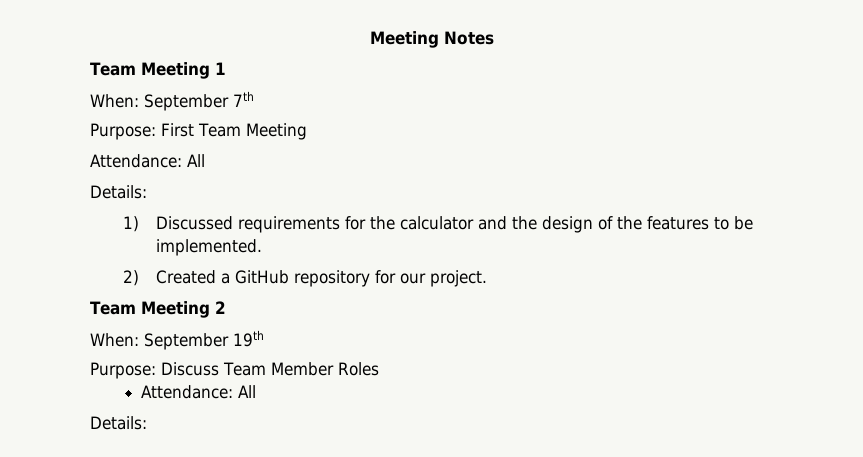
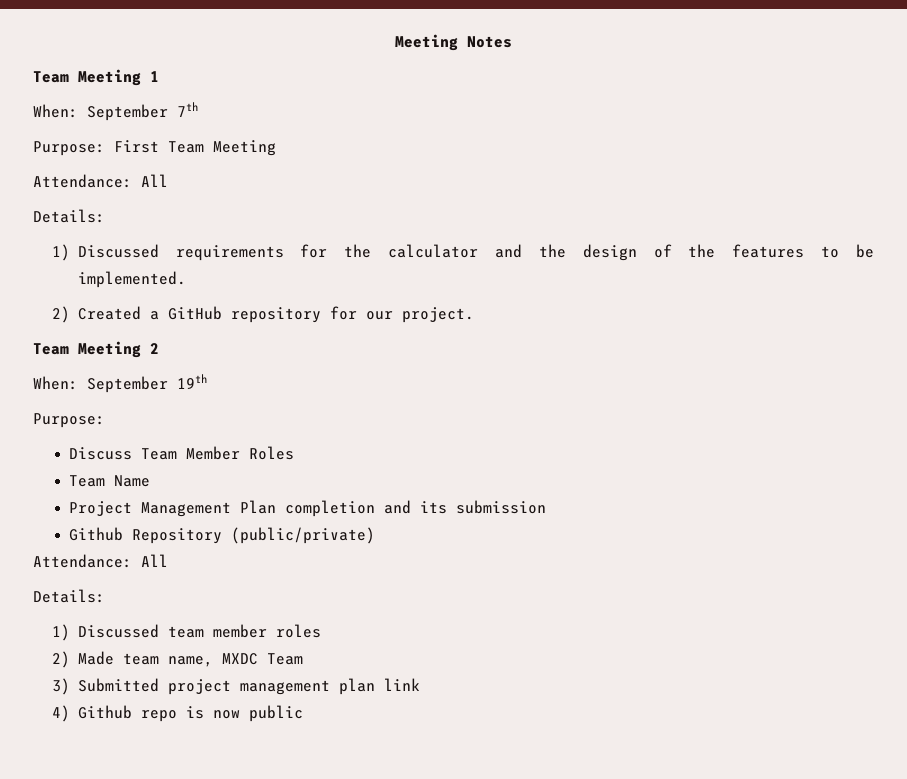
(156, 370) none -> (105, 420) //
[140,385,256,399] [90,416,147,430] Attendance: All // Details: -> [69,475,151,487] [69,500,547,517] [69,527,376,544] [33,554,168,568] [33,589,105,603] [51,624,321,641] [51,651,303,668] [51,678,420,695] [51,705,303,722] Team Name // Project Management Plan completion and its submission // Github Repository (public/private) // Attendance: All // Details: // 1) Discussed team member roles // 2) Made team name, MXDC Team // 3) Submitted project management plan link // 4) Github repo is now public

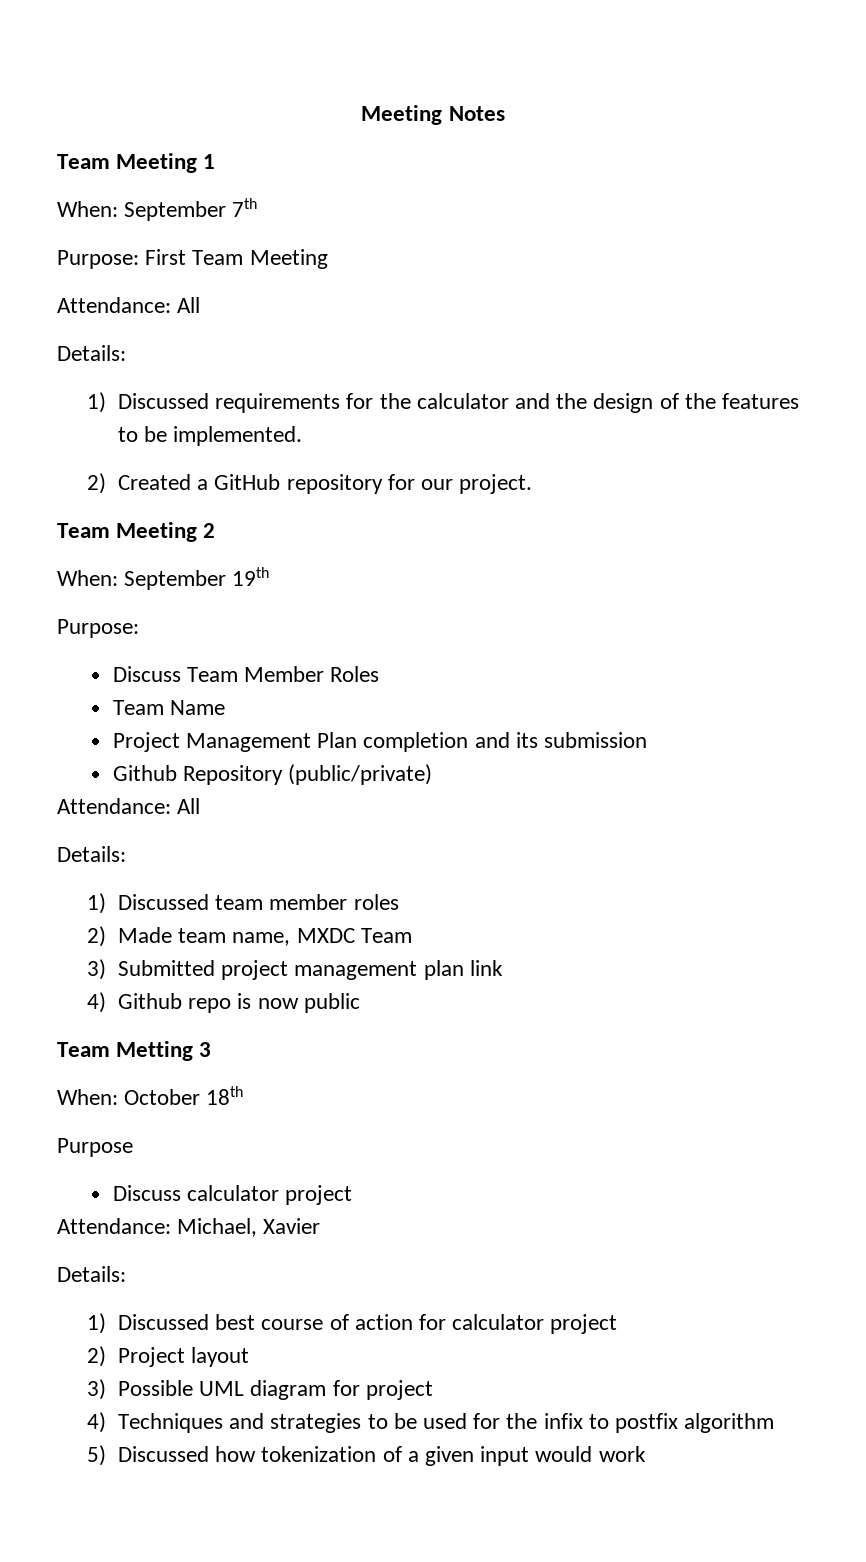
(303, 713) none -> [57,1041,212,1061] [57,1086,244,1105] [57,1138,133,1157] [112,1185,353,1205] [57,1218,321,1237] [57,1266,126,1282] [87,1313,618,1334] [87,1346,250,1367] [87,1379,433,1400] [87,1412,775,1433] [87,1445,646,1466] // Team Metting 3 // When: October 18th // Purpose // Discuss calculator project // Attendance: Michael, Xavier // Details: // 1) Discussed best course of action for calculator project // 2) Project layout // 3) Possible UML diagram for project // 4) Techniques and strategies to be used for the infix to postfix algorithm // 5) Discussed how tokenization of a given input would work

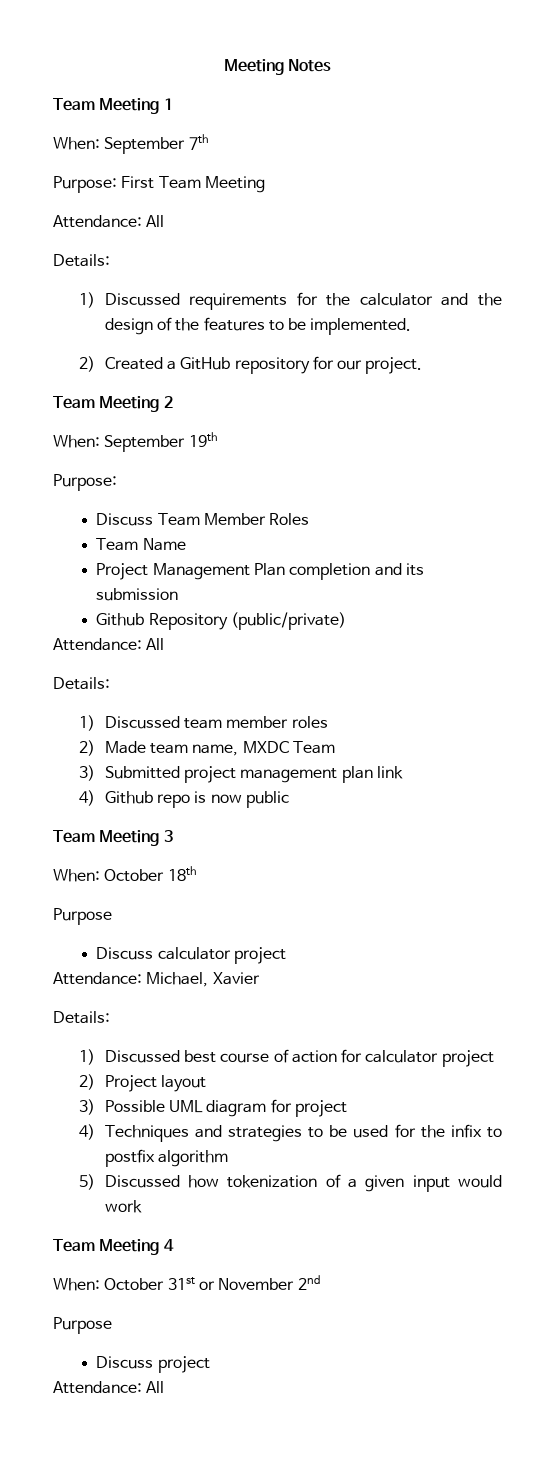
[116,1041,194,1061] Metting -> [99,830,160,846] Meeting
(646, 1454) none -> [53,1239,174,1255] [53,1275,320,1291] [53,1317,112,1334] [96,1356,210,1373] [53,1381,165,1394] // Team Meeting 4 // When: October 31st or November 2nd // Purpose // Discuss project // Attendance: All

